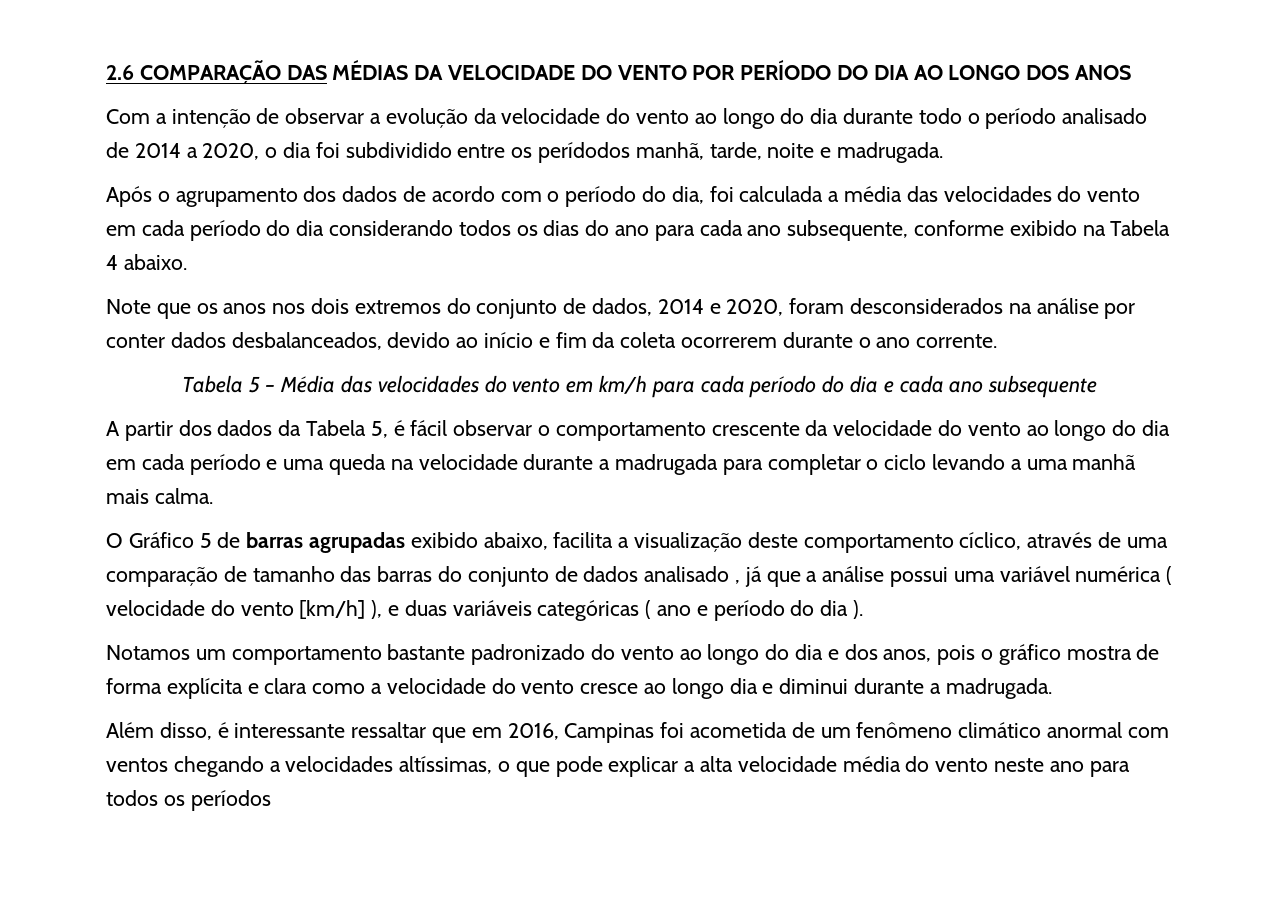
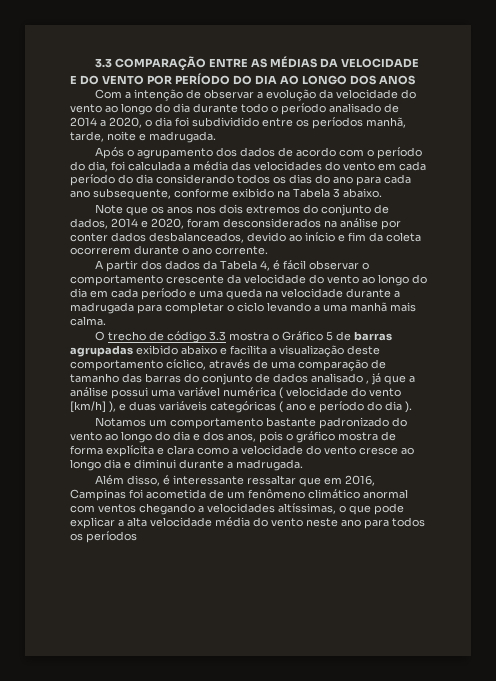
[106,60,327,84] 2.6 COMPARAÇÃO DAS -> [94,56,267,71] 3.3 COMPARAÇÃO ENTRE AS
(576, 72) none -> [70,75,77,84] E
[538,142,631,163] perídodos -> [312,117,363,129] períodos
[106,255,118,270] 4 -> [333,188,340,198] 3
[181,375,1098,398] // Tabela 5 – Média das velocidades do vento em km/h para cada período do dia e cada ano subsequente -> (268, 250) none
[370,421,388,438] 5, -> [259,260,270,271] 4,
(123, 540) none -> [107,331,279,343] trecho de código 3.3 mostra o
[483,532,548,550] abaixo, -> [181,345,227,355] abaixo e

